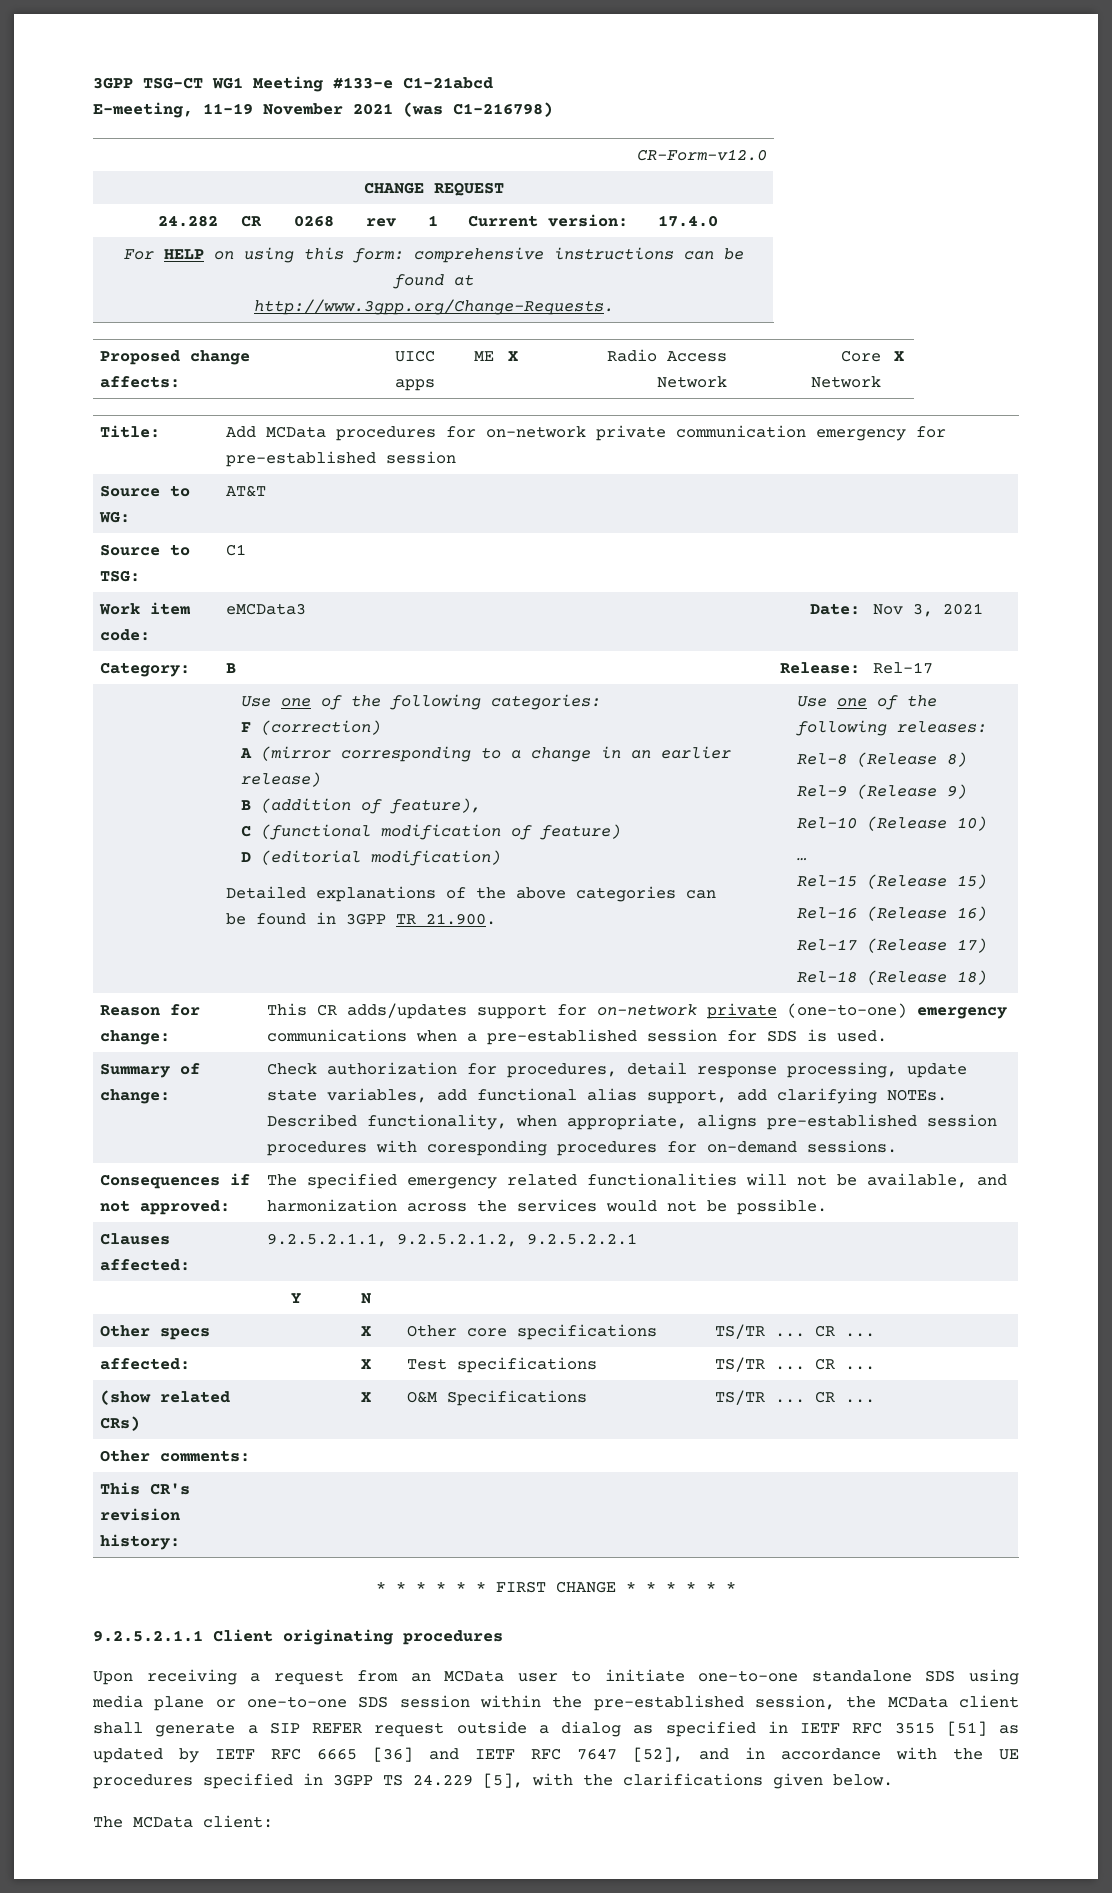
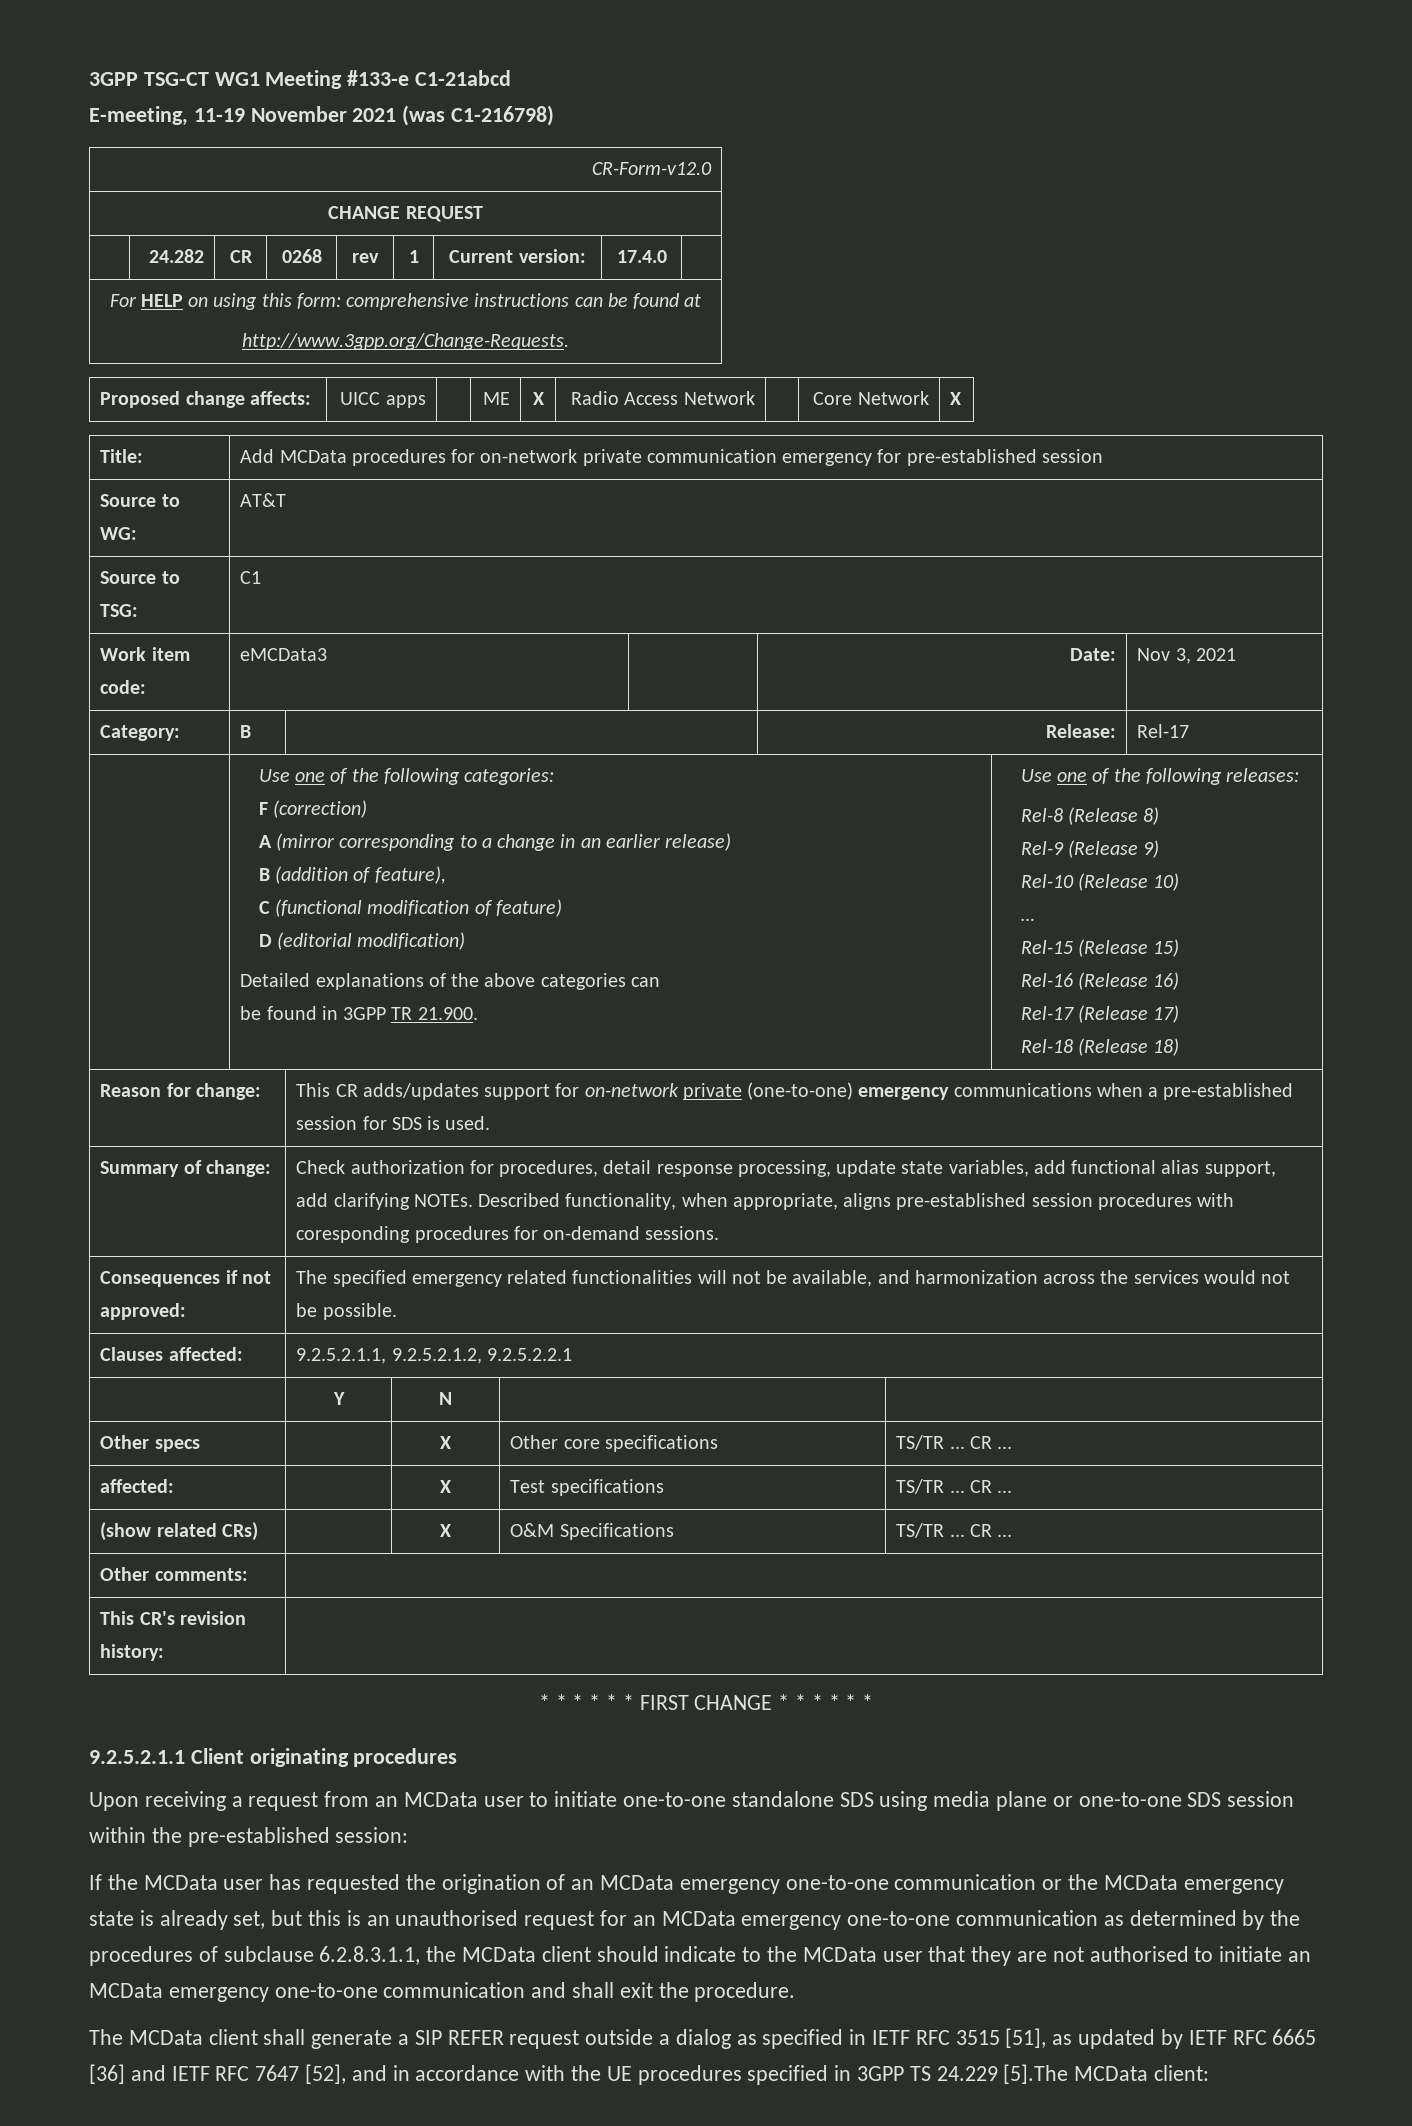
[755,1695,877,1710] session, the -> [335,1827,409,1843] [89,1874,1284,1894] [89,1910,1301,1930] [89,1946,1312,1966] [89,1982,796,2002] [89,2029,123,2045] session: // If the MCData user has requested the origination of an MCData emergency one-to-one communication or the MCData emergency state is already set, but this is an unauthorised request for an MCData emergency one-to-one communication as determined by the procedures of subclause 6.2.8.3.1.1, the MCData client should indicate to the MCData user that they are not authorised to initiate an MCData emergency one-to-one communication and shall exit the procedure. // The
[946,1721,987,1736] [51] -> [1005,2028,1047,2048] [51],
[483,1773,893,1789] [93,1816,123,1828] [5], with the clarifications given below. // The -> [1003,2064,1069,2084] [5].The

